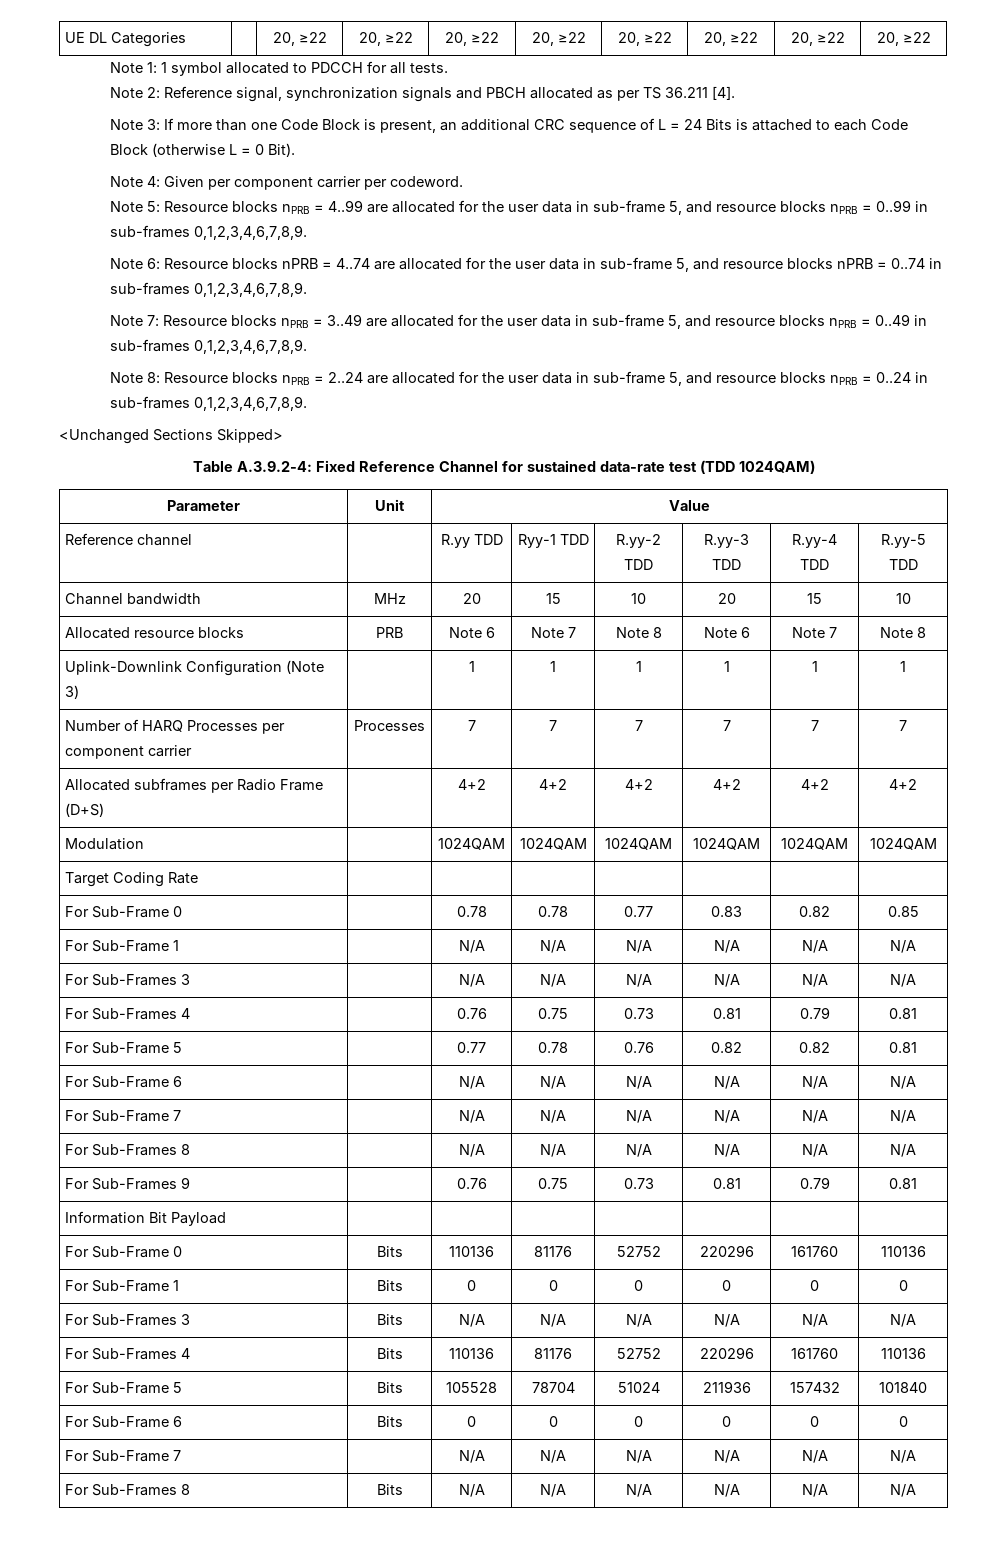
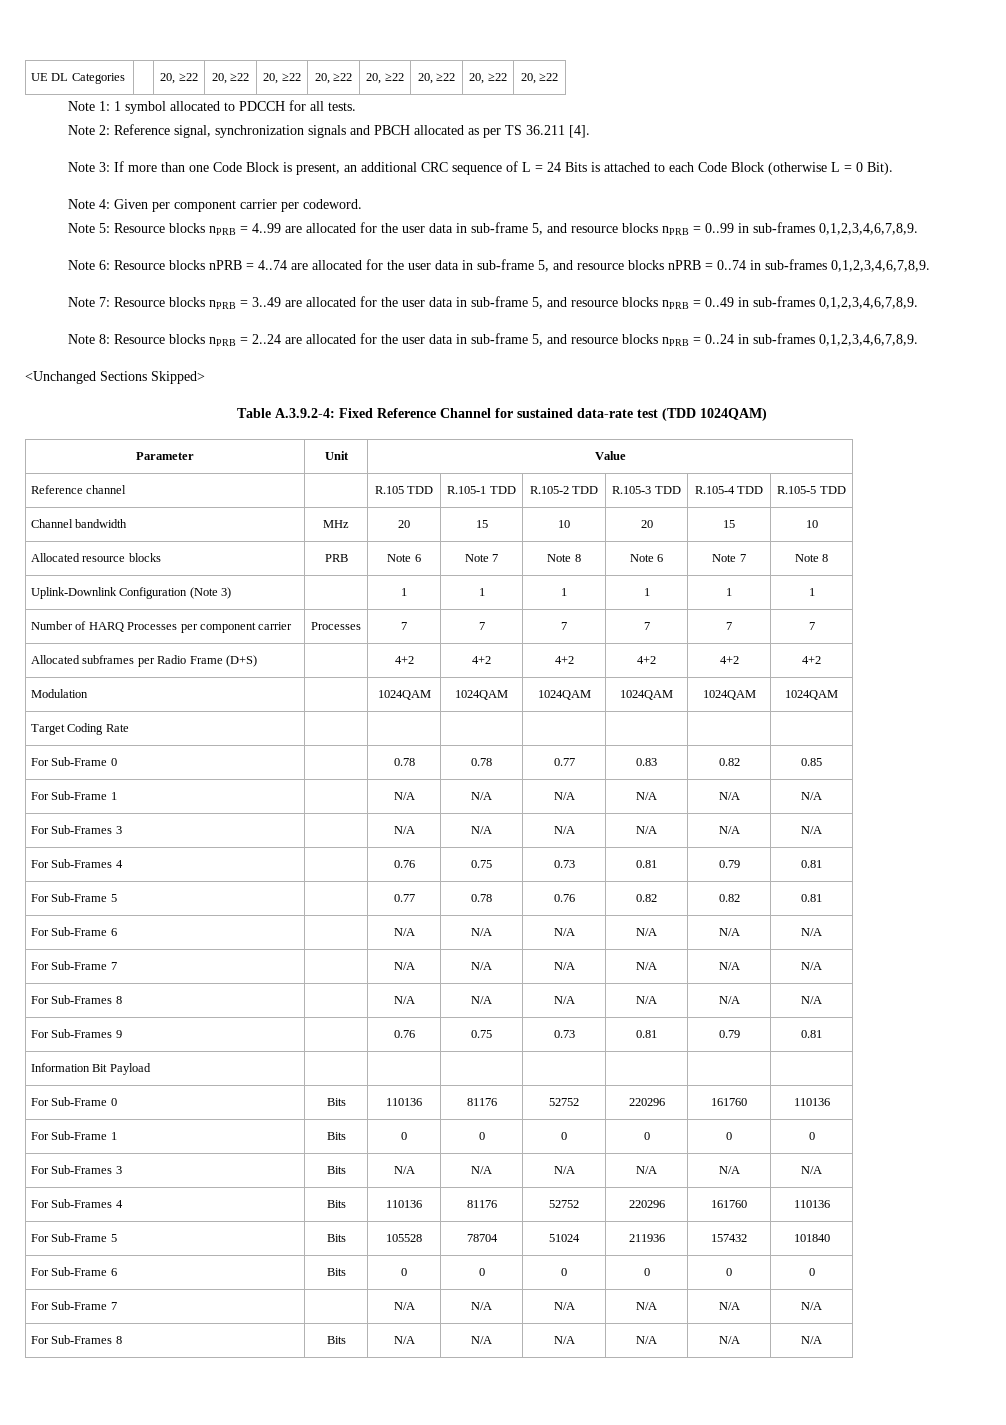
[440,534,503,548] [517,534,589,548] [616,534,661,548] [624,559,653,570] [704,534,749,548] [712,559,741,570] [792,534,837,548] [800,559,829,570] [880,534,926,548] R.yy TDD | Ryy-1 TDD | R.yy-2 TDD | R.yy-3 TDD | R.yy-4 TDD | R.yy-5 -> [374,486,434,494] [447,486,516,494] [529,486,599,494] [612,486,681,494] [694,486,764,494] [777,486,817,494] R.105 TDD | R.105-1 TDD | R.105-2 TDD | R.105-3 TDD | R.105-4 TDD | R.105-5

